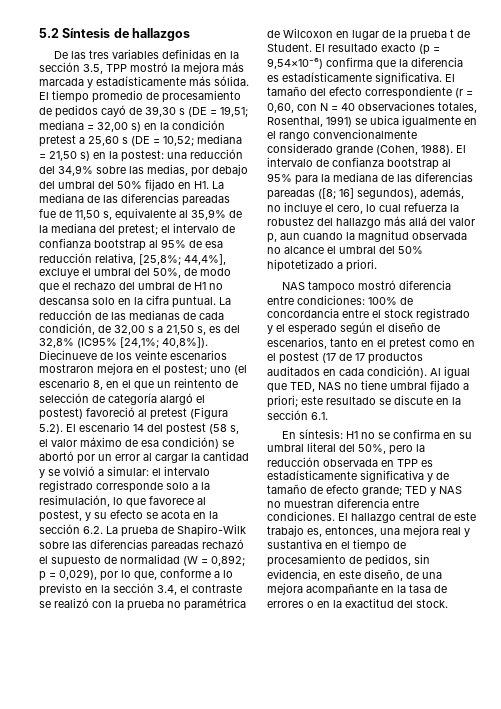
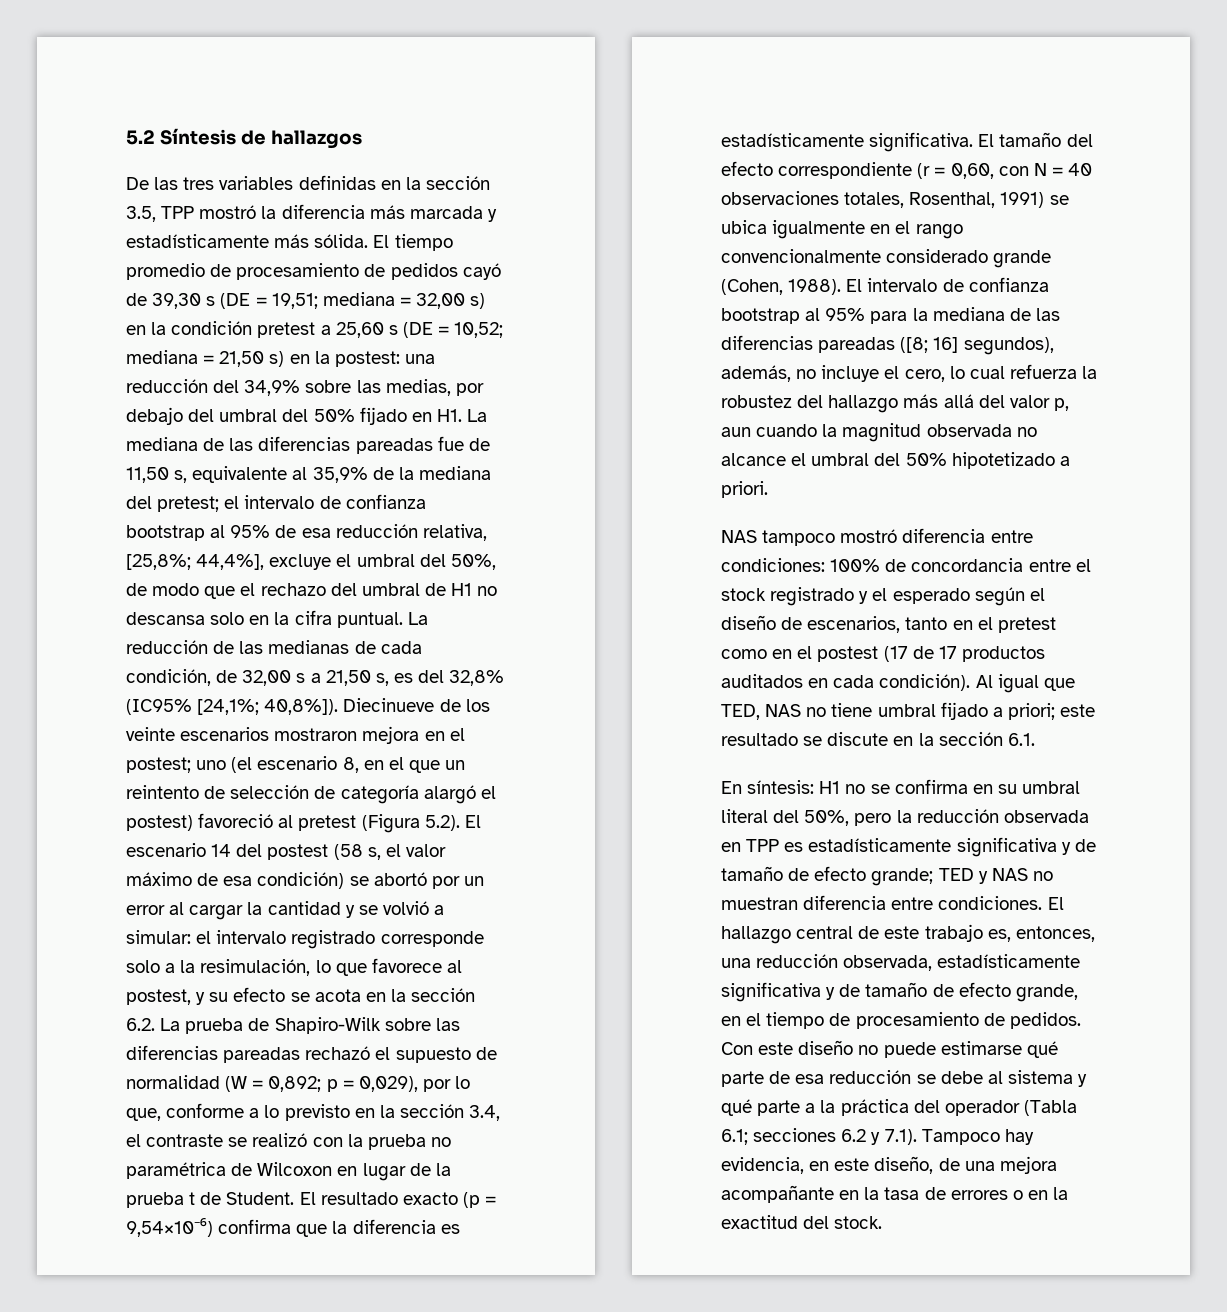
[183,62,219,74] mejora -> [281,204,365,219] diferencia
[403,525,470,537] [267,539,322,549] mejora real y sustantiva -> [756,954,1081,971] [721,982,1078,1002] reducción observada, estadísticamente significativa y de tamaño de efecto grande,
[365,554,430,567] pedidos, sin -> [1009,1012,1081,1029] [721,1040,1058,1058] [721,1070,1088,1087] [721,1099,1077,1116] [721,1128,1034,1145] pedidos. Con este diseño no puede estimarse qué parte de esa reducción se debe al sistema y qué parte a la práctica del operador (Tabla 6.1; secciones 6.2 y 7.1). Tampoco hay

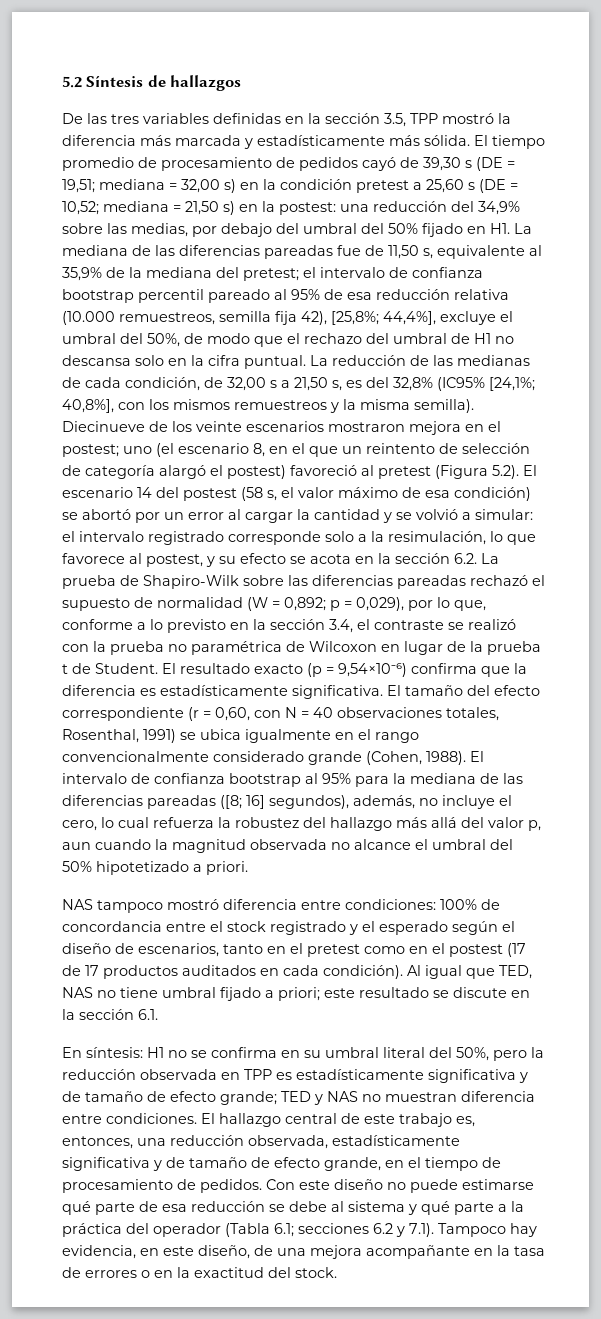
(205, 533) none -> [138,289,270,303] percentil pareado
[422,524,487,541] relativa, -> [454,289,509,300] [62,311,327,325] relativa (10.000 remuestreos, semilla fija 42),
[264,699,339,715] 40,8%]). -> [62,399,474,413] 40,8%], con los mismos remuestreos y la misma semilla).

